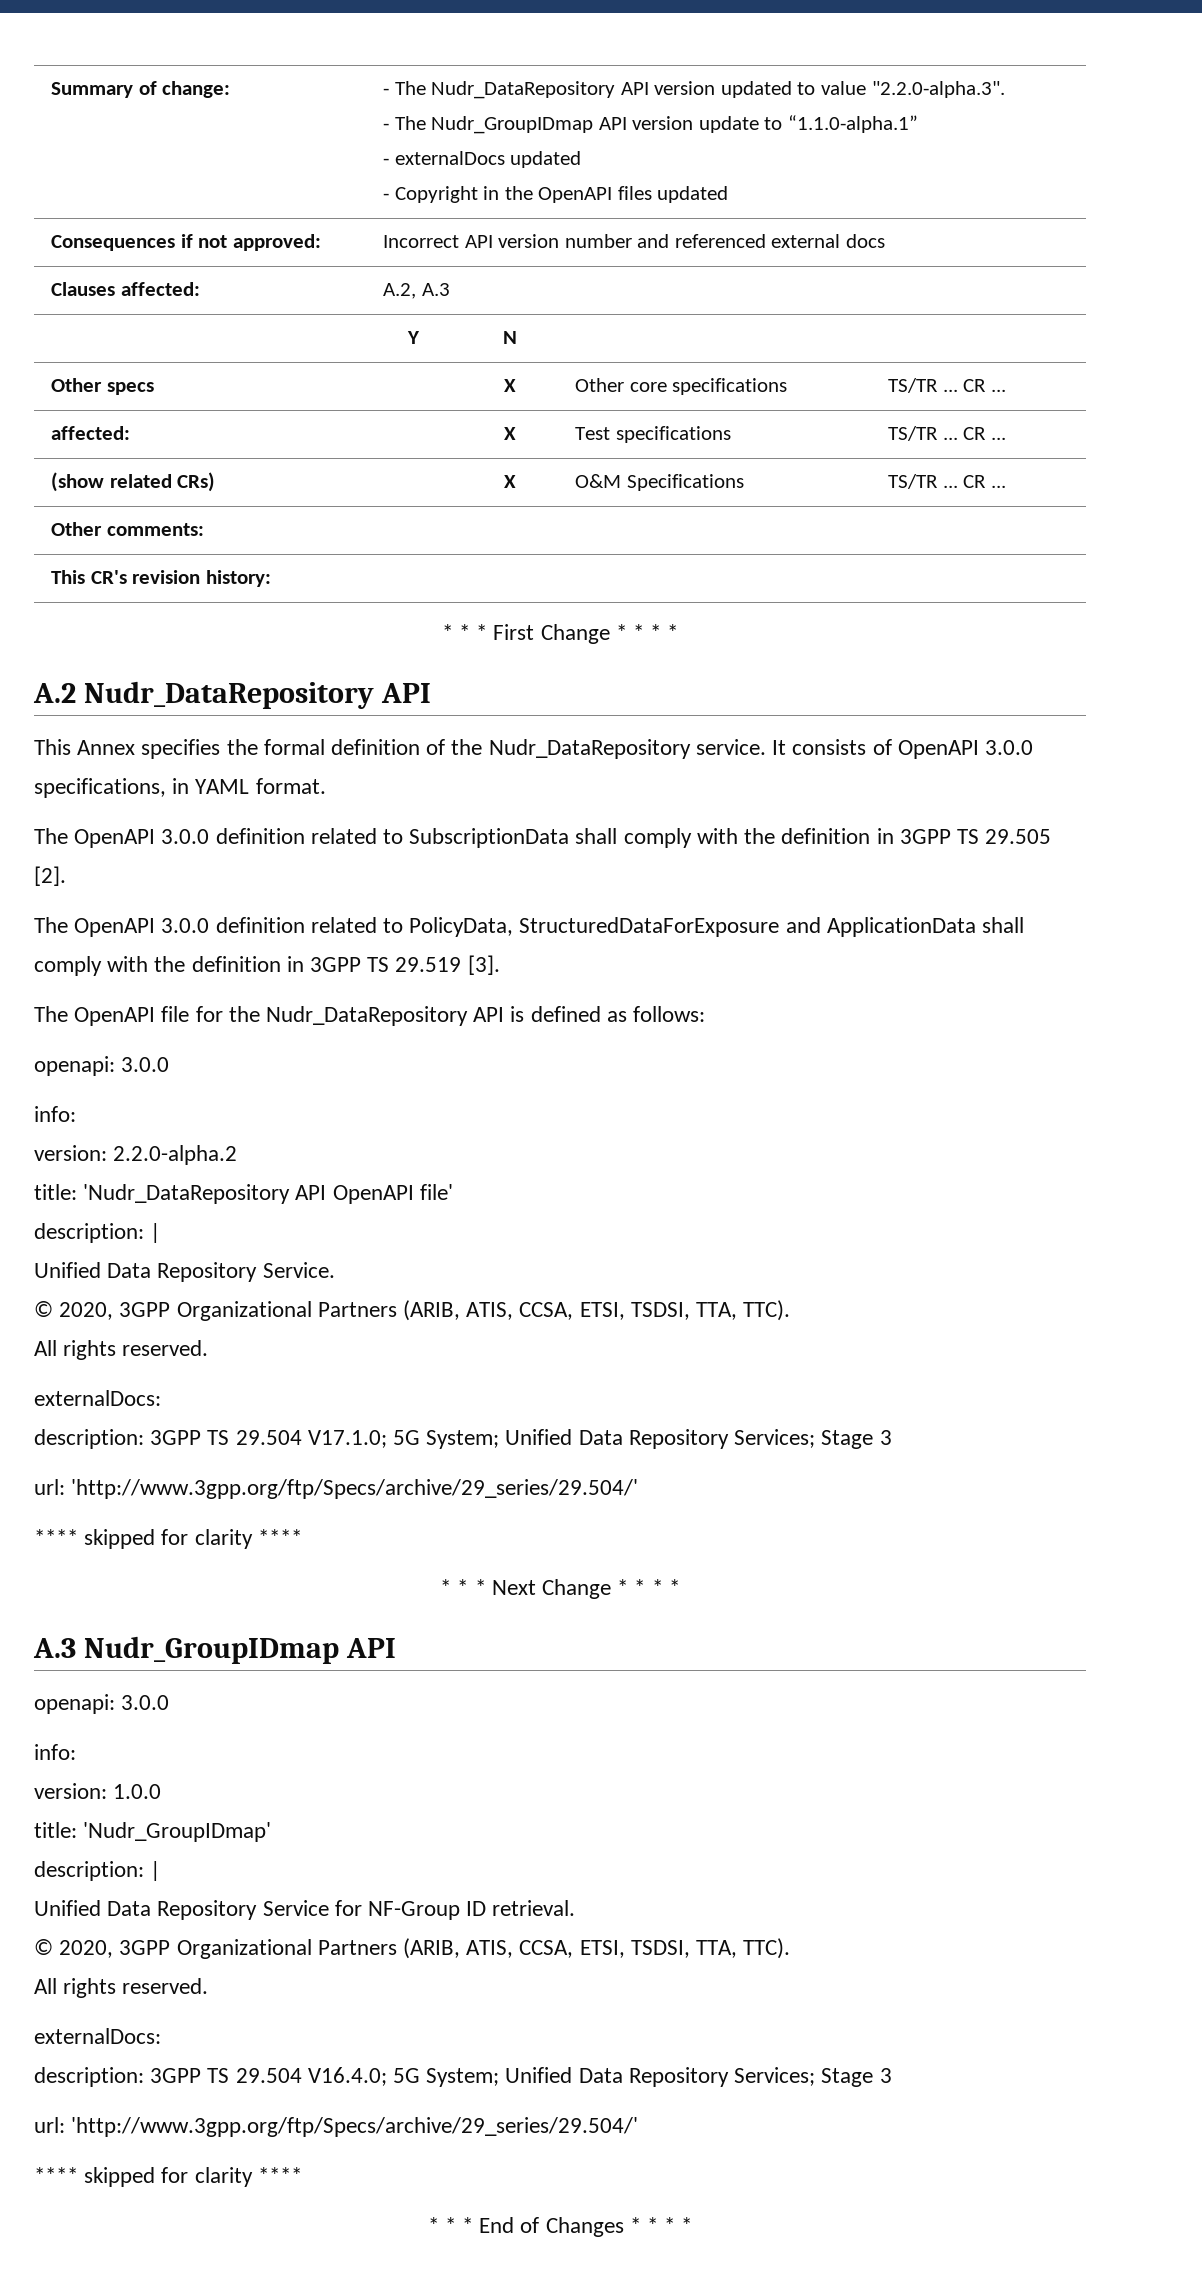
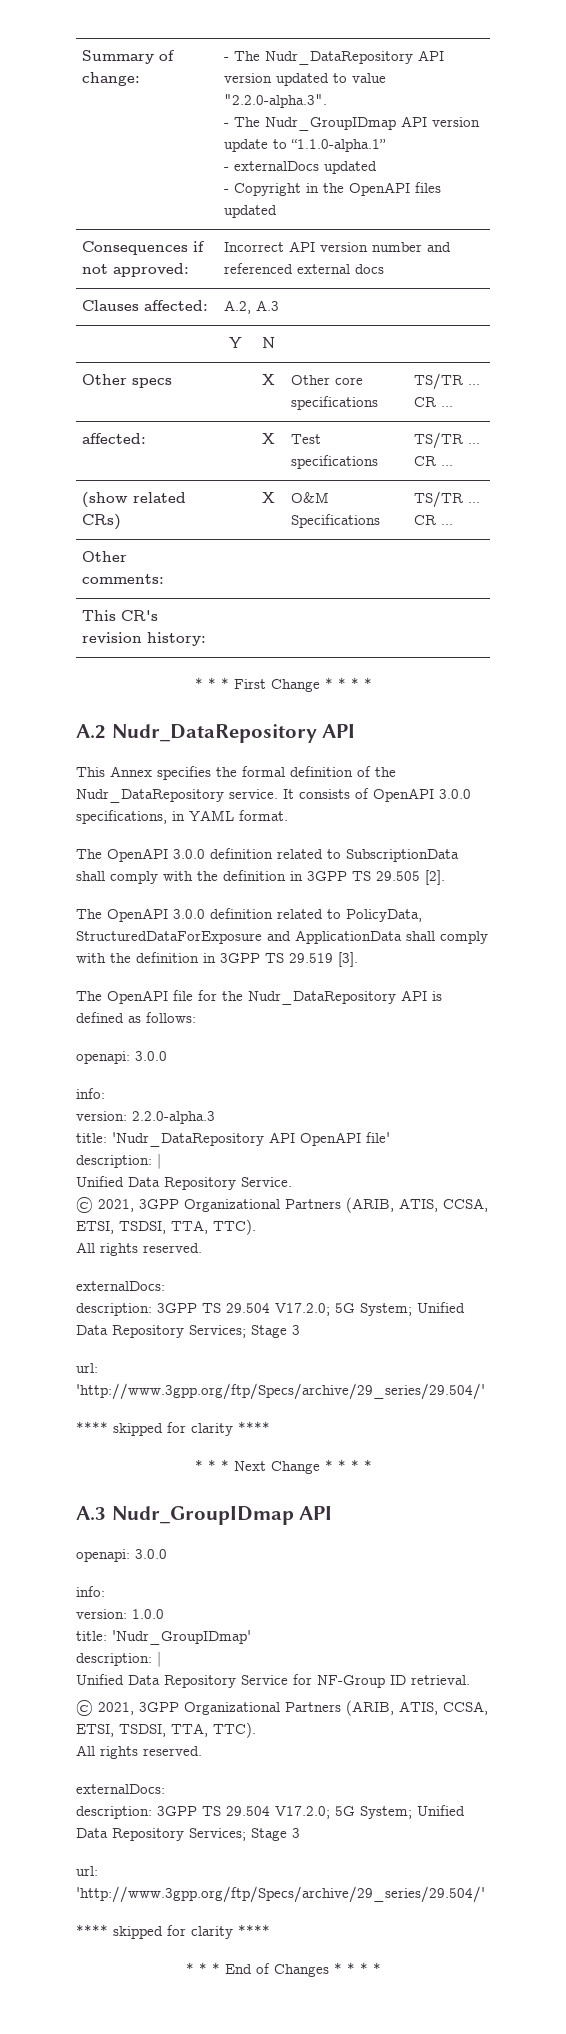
[113,1145,238,1165] 2.2.0-alpha.2 -> [132,1111,215,1124] 2.2.0-alpha.3
[59,1302,114,1320] 2020, -> [98,1199,134,1212] 2021,
[307,1430,387,1448] V17.1.0; -> [275,1303,330,1316] V17.2.0;
[59,1940,114,1958] 2020, -> [98,1702,134,1715] 2021,
[307,2067,387,2086] V16.4.0; -> [275,1806,330,1819] V17.2.0;

